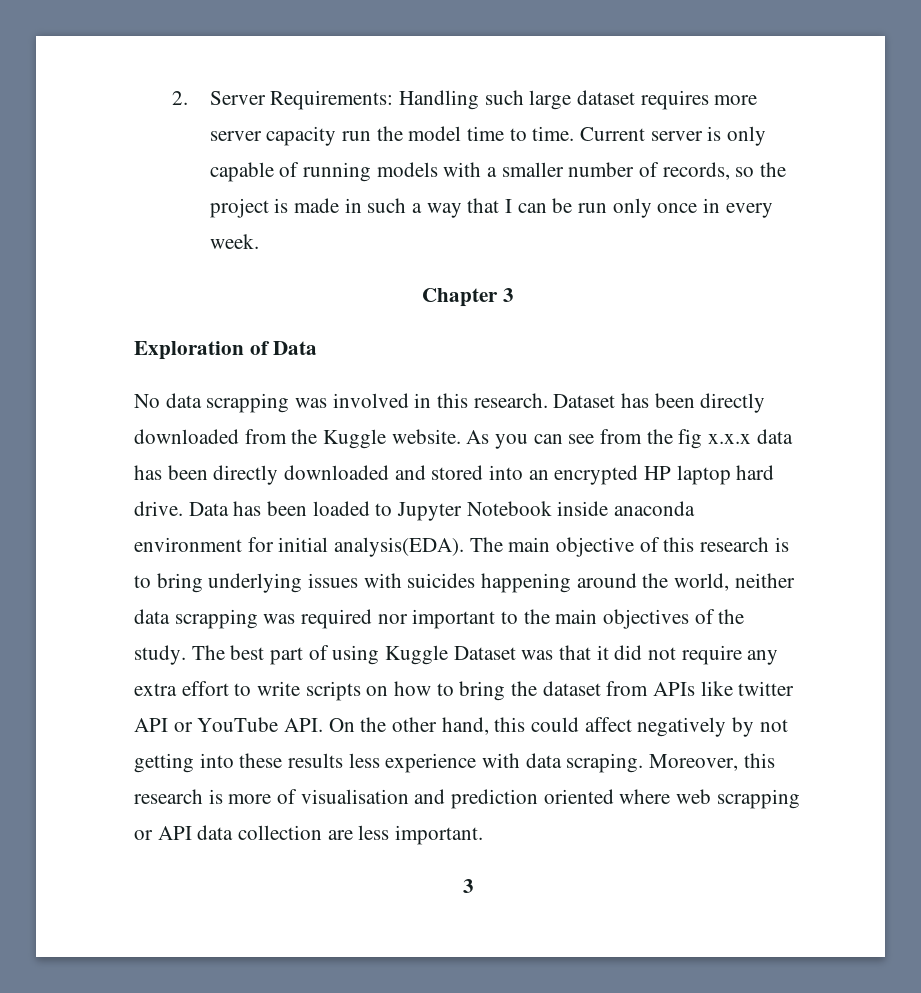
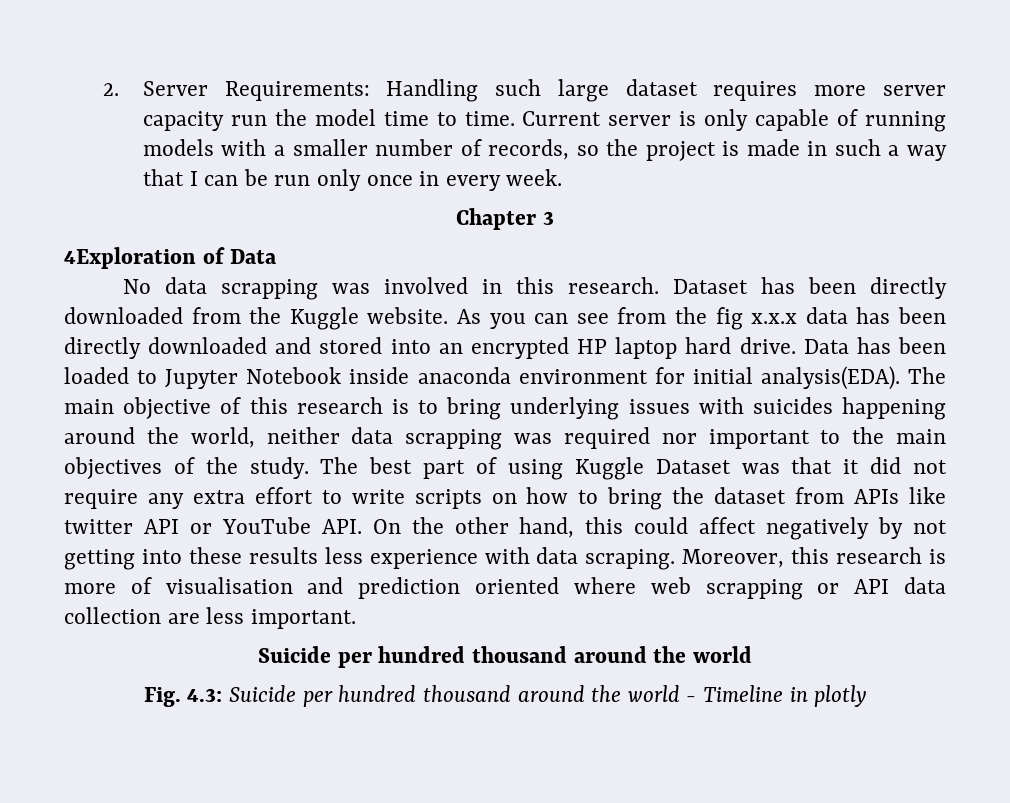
[134,341,244,360] Exploration -> [64,247,196,269] 4Exploration
[462,879,474,893] 3 -> [258,646,752,668] [143,685,867,707] Suicide per hundred thousand around the world // Fig. 4.3: Suicide per hundred thousand around the world - Timeline in plotly

